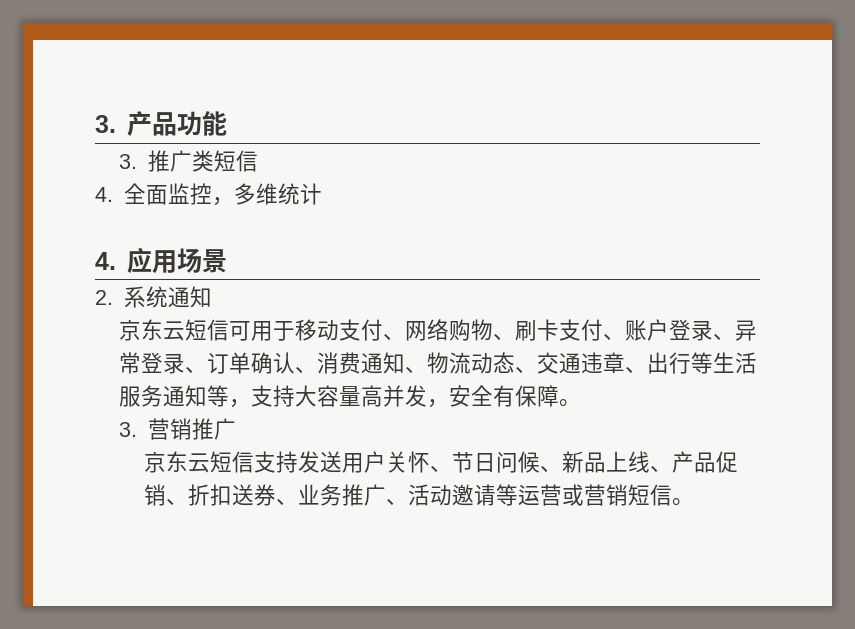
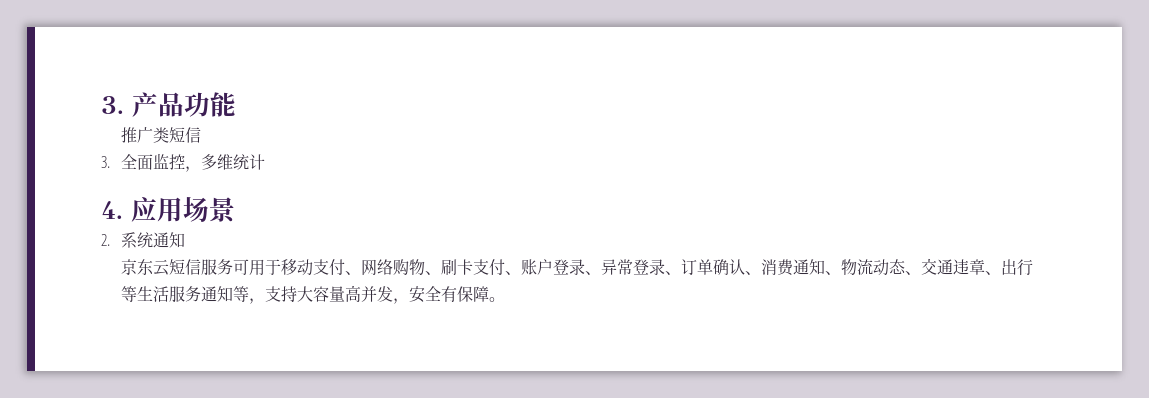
[119,154,138,169] 3. -> (236, 104) none
[95,187,113,202] 4. -> [101,156,110,168] 3.
(230, 330) none -> [201,259,234,275] 服务
[119,418,237,440] [143,451,738,473] [143,484,694,506] // 3.营销推广 // 京东云短信支持发送用户关怀、节日问候、新品上线、产品促销、折扣送券、业务推广、活动邀请等运营或营销短信。 -> (506, 299) none

